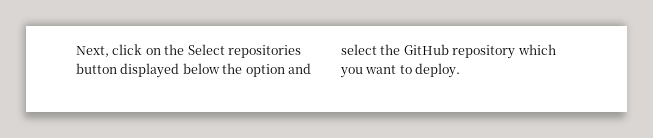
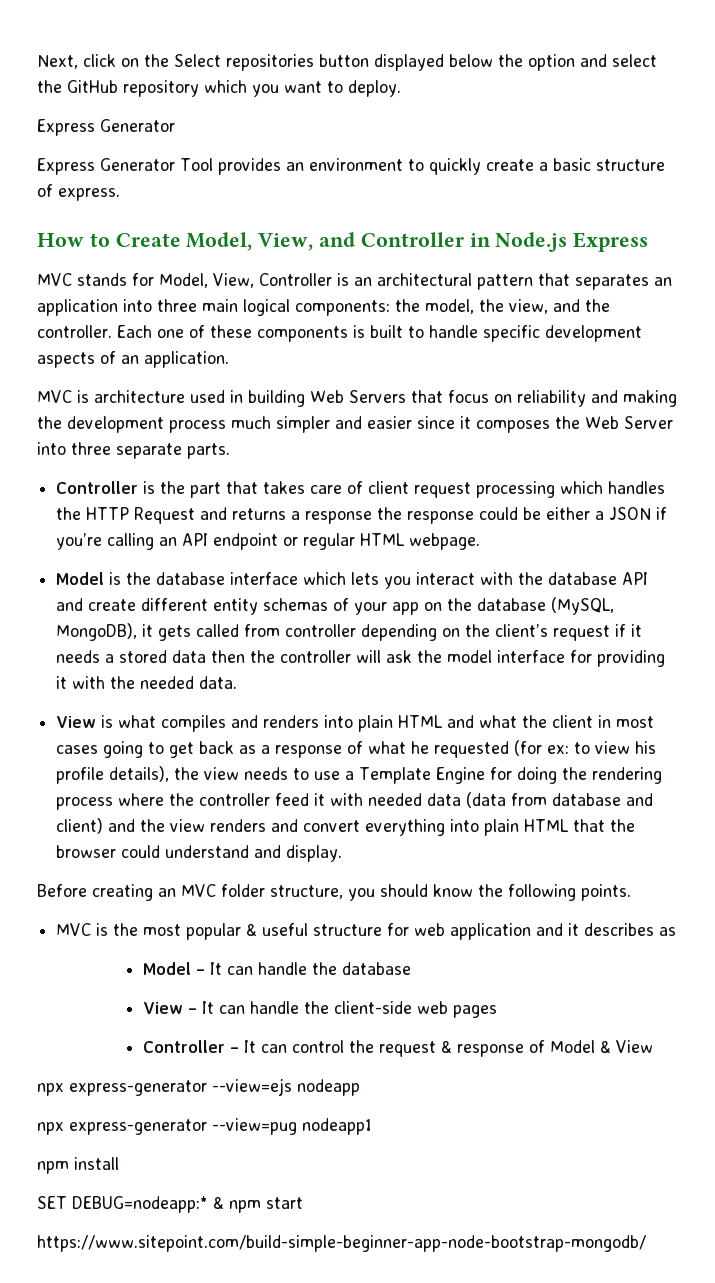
(461, 70) none -> [37,119,175,136] [37,158,665,175] [37,184,120,201] [37,232,649,252] [37,273,672,290] [37,299,610,316] [37,325,642,342] [37,351,229,368] [37,390,677,407] [37,416,673,433] [37,442,230,459] [56,481,666,498] [56,507,668,524] [56,533,481,550] [56,572,649,589] [56,597,615,615] [56,623,643,641] [56,650,666,667] [56,676,238,689] [56,715,655,732] [56,740,657,758] [56,766,663,784] [56,792,654,810] [56,818,636,836] [56,845,343,862] [37,884,631,901] [56,923,677,940] [142,962,411,975] [142,1001,497,1018] [142,1040,653,1057] [37,1078,360,1096] [37,1118,372,1135] [37,1157,119,1174] [37,1196,303,1213] [37,1235,646,1252] // Express Generator // Express Generator Tool provides an environment to quickly create a basic structure of express. // How to Create Model, View, and Controller in Node.js Express // MVC stands for Model, View, Controller is an architectural pattern that separates an application into three main logical components: the model, the view, and the controller. Each one of these components is built to handle specific development aspects of an application. // MVC is architecture used in building Web Servers that focus on reliability and making the development process much simpler and easier since it composes the Web Server into three separate parts. // Controller is the part that takes care of client request processing which handles the HTTP Request and returns a response the response could be either a JSON if you’re calling an API endpoint or regular HTML webpage. // Model is the database interface which lets you interact with the database API and create different entity schemas of your app on the database (MySQL, MongoDB), it gets called from controller depending on the client’s request if it needs a stored data then the controller will ask the model interface for providing it with the needed data. // View is what compiles and renders into plain HTML and what the client in most cases going to get back as a response of what he requested (for ex: to view his profile details), the view needs to use a Template Engine for doing the rendering process where the controller feed it with needed data (data from database and client) and the view renders and convert everything into plain HTML that the browser could understand and display. // Before creating an MVC folder structure, you should know the following points. // MVC is the most popular & useful structure for web application and it describes as // Model – It can handle the database // View – It can handle the client-side web pages // Controller – It can control the request & response of Model & View // npx express-generator --view=ejs nodeapp // npx express-generator --view=pug nodeapp1 // npm install // SET DEBUG=nodeapp:* & npm start // https://www.sitepoint.com/build-simple-beginner-app-node-bootstrap-mongodb/

